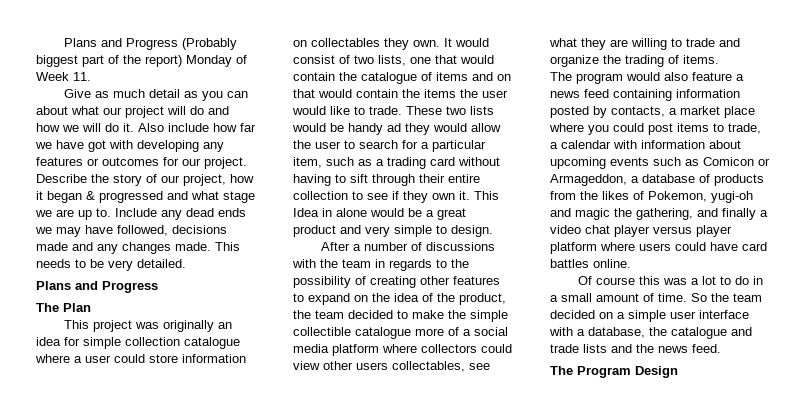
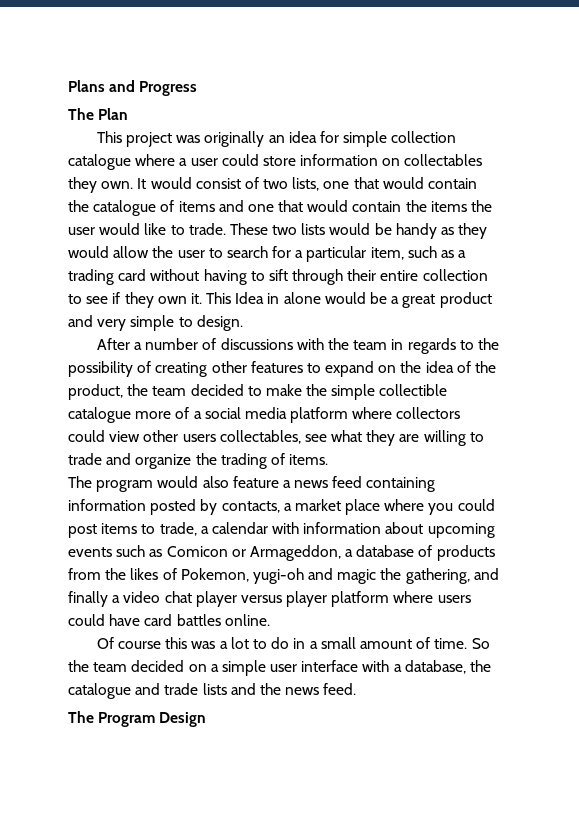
[64,38,238,50] [36,55,247,67] [36,72,91,81] [64,89,249,101] [36,106,229,118] [36,123,256,132] [35,140,224,152] [36,157,247,169] [36,174,254,186] [36,191,255,203] [35,208,246,220] [35,225,227,237] [36,242,240,254] [36,259,186,271] [36,281,158,293] Plans and Progress (Probably biggest part of the report) Monday of Week 11. // Give as much detail as you can about what our project will do and how we will do it. Also include how far we have got with developing any features or outcomes for our project. Describe the story of our project, how it began & progressed and what stage we are up to. Include any dead ends we may have followed, decisions made and any changes made. This needs to be very detailed. // Plans and Progress -> [68,80,198,96] Plans and Progress
[497,74,511,81] on -> [247,204,274,212] one
[387,123,401,132] ad -> [441,227,455,235] as

